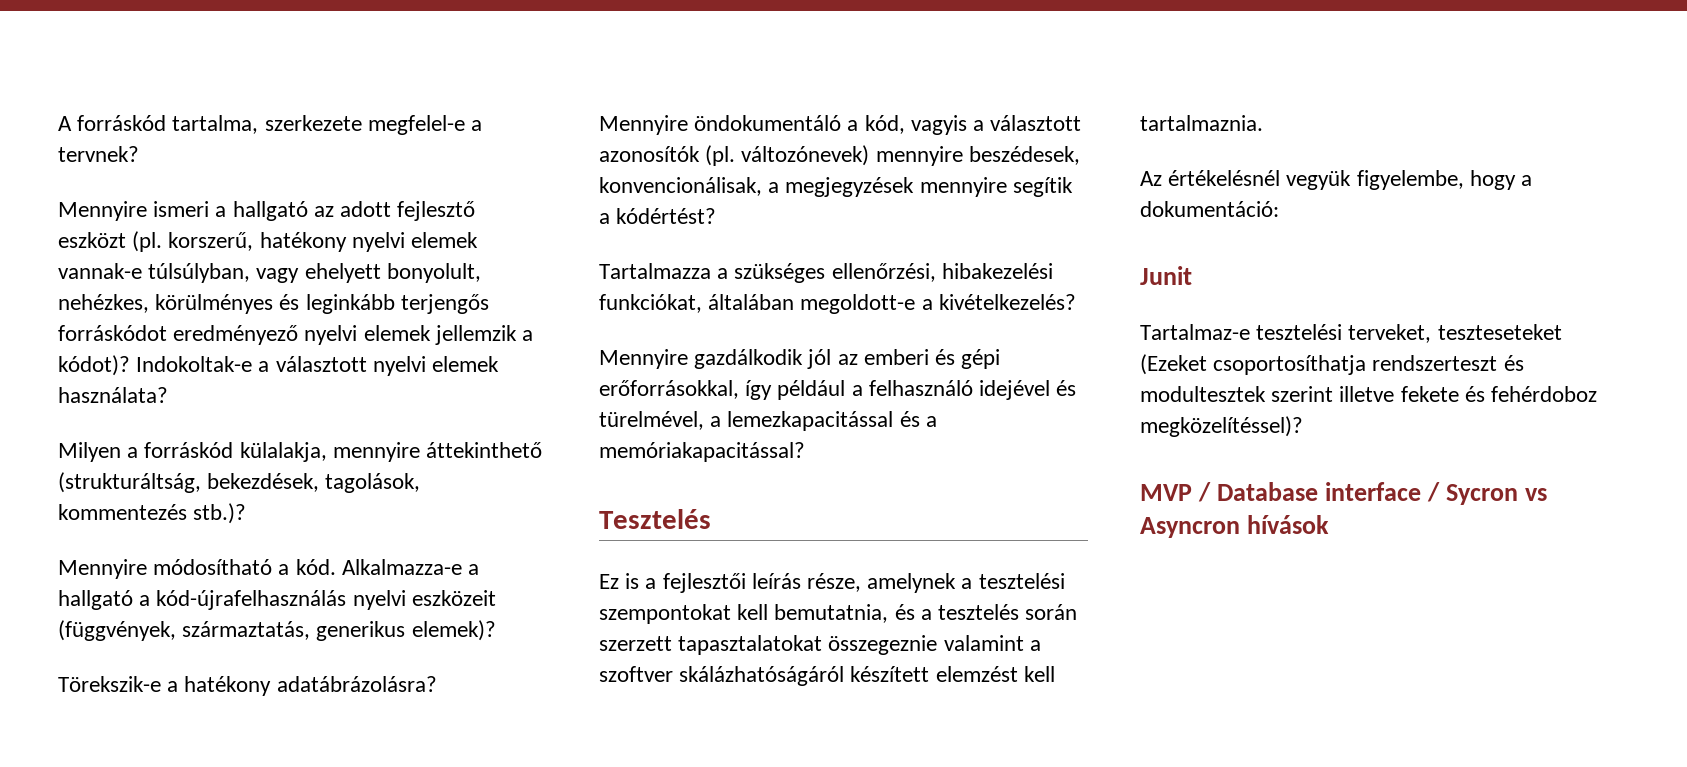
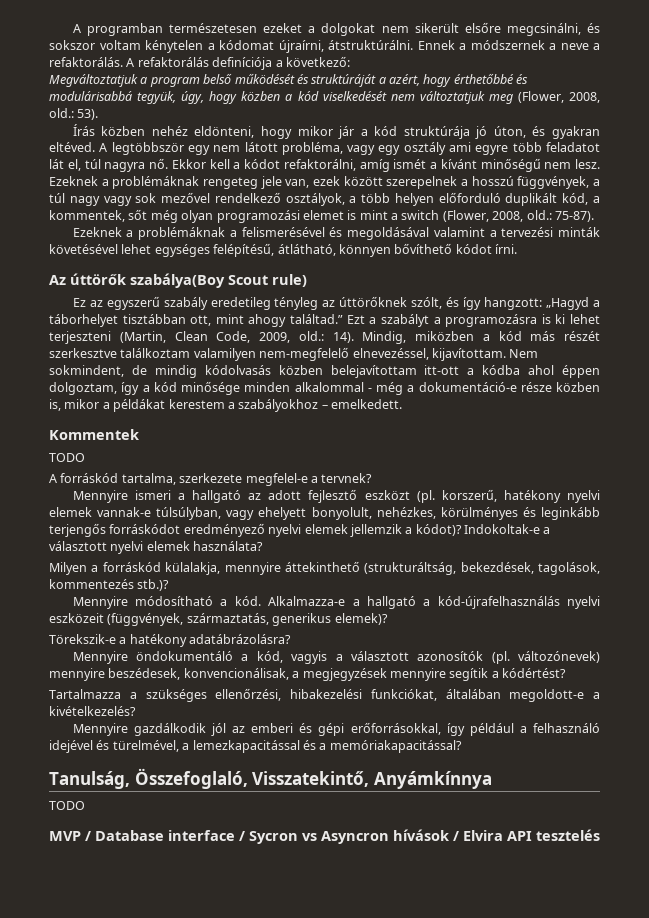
[58,116,72,131] A -> [72,22,600,36] [49,40,600,53] [49,56,350,70] [49,73,529,87] [49,91,600,104] [49,108,99,120] [72,124,600,139] [49,142,601,155] [49,158,600,172] [49,176,600,189] [49,192,600,206] [49,209,594,223] [72,227,600,240] [49,243,517,257] [49,273,307,288] [72,296,600,310] [49,314,601,327] [49,331,600,344] [49,347,539,361] [49,365,600,378] [49,381,600,395] [49,399,402,412] [49,429,139,440] [49,453,85,462] [49,474,57,483] A programban természetesen ezeket a dolgokat nem sikerült elsőre megcsinálni, és sokszor voltam kénytelen a kódomat újraírni, átstruktúrálni. Ennek a módszernek a neve a refaktorálás. A refaktorálás definíciója a következő: // Megváltoztatjuk a program belső működését és struktúráját a azért, hogy érthetőbbé és modulárisabbá tegyük, úgy, hogy közben a kód viselkedését nem változtatjuk meg (Flower, 2008, old.: 53). // Írás közben nehéz eldönteni, hogy mikor jár a kód struktúrája jó úton, és gyakran eltéved. A legtöbbször egy nem látott probléma, vagy egy osztály ami egyre több feladatot lát el, túl nagyra nő. Ekkor kell a kódot refaktorálni, amíg ismét a kívánt minőségű nem lesz. Ezeknek a problémáknak rengeteg jele van, ezek között szerepelnek a hosszú függvények, a túl nagy vagy sok mezővel rendelkező osztályok, a több helyen előforduló duplikált kód, a kommentek, sőt még olyan programozási elemet is mint a switch (Flower, 2008, old.: 75-87). // Ezeknek a problémáknak a felismerésével és megoldásával valamint a tervezési minták követésével lehet egységes felépítésű, átlátható, könnyen bővíthető kódot írni. // Az úttörők szabálya(Boy Scout rule) // Ez az egyszerű szabály eredetileg tényleg az úttörőknek szólt, és így hangzott: „Hagyd a táborhelyet tisztábban ott, mint ahogy találtad.” Ezt a szabályt a programozásra is ki lehet terjeszteni (Martin, Clean Code, 2009, old.: 14). Mindig, miközben a kód más részét szerkesztve találkoztam valamilyen nem-megfelelő elnevezéssel, kijavítottam. Nem sokmindent, de mindig kódolvasás közben belejavítottam itt-ott a kódba ahol éppen dolgoztam, így a kód minősége minden alkalommal - még a dokumentáció-e része közben is, mikor a példákat kerestem a szabályokhoz – emelkedett. // Kommentek // TODO // A
[599,509,711,529] [599,573,1065,593] [599,604,1078,624] [599,635,1041,655] [599,666,1055,686] [1140,115,1263,131] [1140,170,1533,190] [1140,201,1279,217] [1140,266,1192,285] [1140,324,1562,343] [1140,354,1524,375] [1140,386,1598,402] [1140,416,1303,437] Tesztelés // Ez is a fejlesztői leírás része, amelynek a tesztelési szempontokat kell bemutatnia, és a tesztelés során szerzett tapasztalatokat összegeznie valamint a szoftver skálázhatóságáról készített elemzést kell tartalmaznia. // Az értékelésnél vegyük figyelembe, hogy a dokumentáció: // Junit // Tartalmaz-e tesztelési terveket, teszteseteket (Ezeket csoportosíthatja rendszerteszt és modultesztek szerint illetve fekete és fehérdoboz megközelítéssel)? -> [49,768,492,789] [49,801,85,810] Tanulság, Összefoglaló, Visszatekintő, Anyámkínnya // TODO
(1330, 524) none -> [453,829,600,841] / Elvira API tesztelés

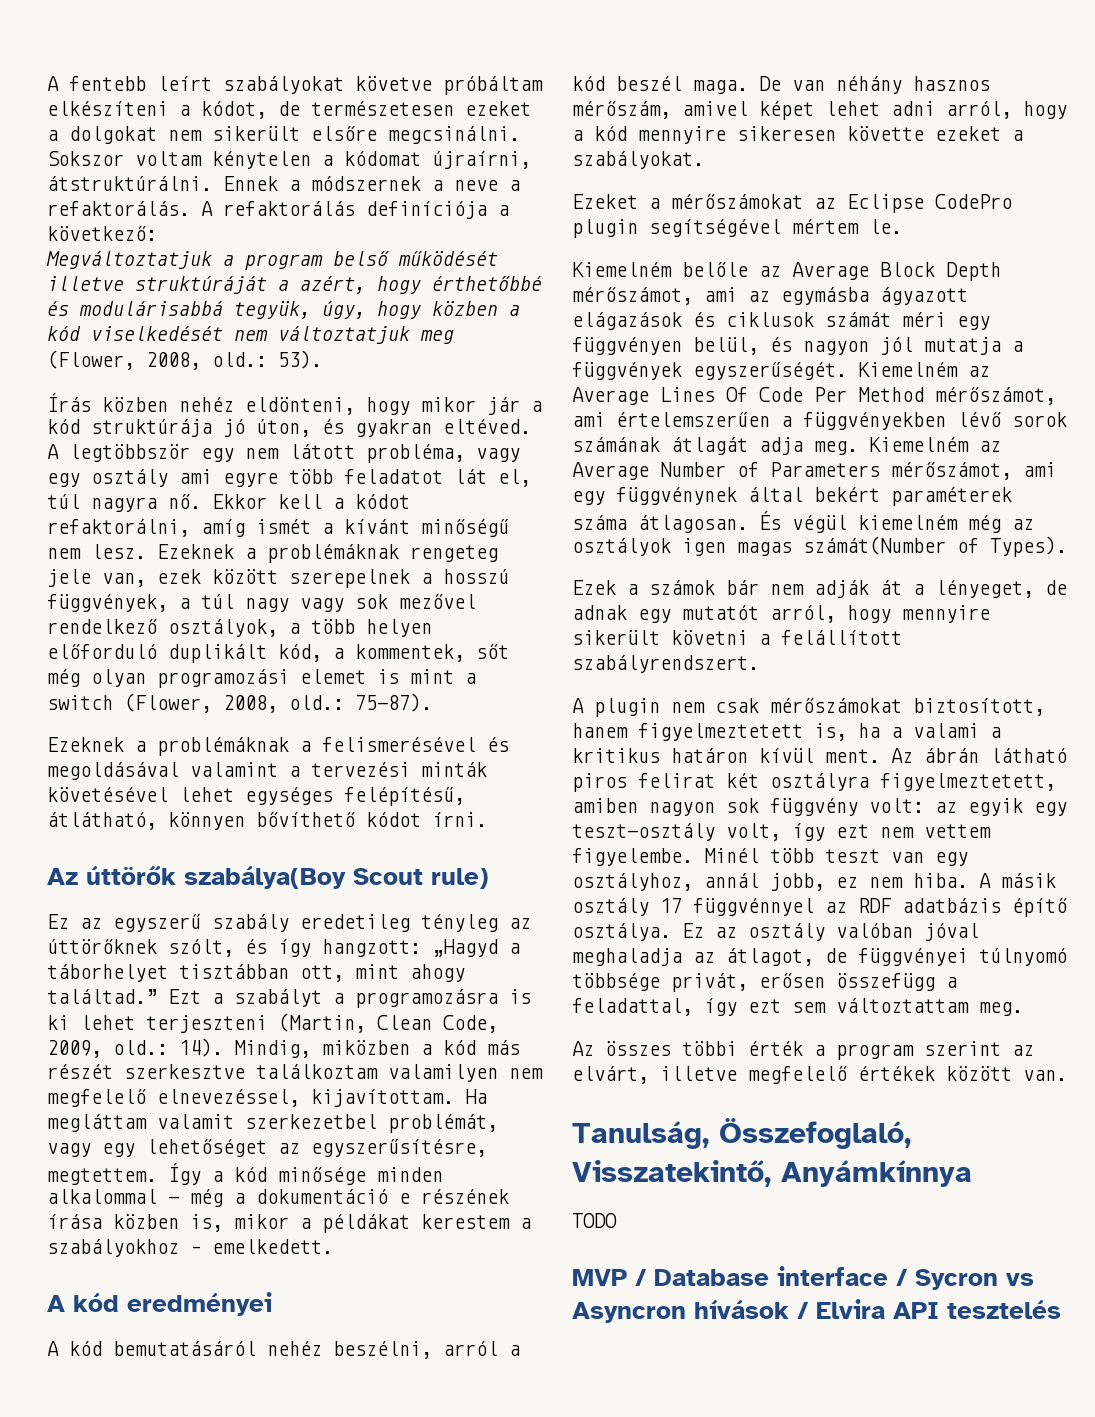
[72,23,163,36] A programban -> [47,76,543,95] [47,101,300,119] A fentebb leírt szabályokat követve próbáltam elkészíteni a kódot, de
[506,23,600,36] [49,40,95,50] megcsinálni, és sokszor -> [388,126,520,144] [47,151,124,166] megcsinálni. Sokszor
[296,74,309,84] és -> [47,276,124,291] illetve
[259,347,539,361] [49,365,600,378] [49,382,140,395] nem-megfelelő elnevezéssel, kijavítottam. Nem sokmindent, de mindig kódolvasás közben belejavítottam itt-ott a kódba ahol éppen dolgoztam, így -> [509,1068,543,1079] [47,1089,487,1107] [47,1114,498,1133] [47,1139,487,1157] [47,1163,201,1185] nem megfelelő elnevezéssel, kijavítottam. Ha megláttam valamit szerkezetbel problémát, vagy egy lehetőséget az egyszerűsítésre, megtettem. Így
[418,382,552,392] dokumentáció-e része -> [256,1189,509,1204] [47,1214,102,1229] dokumentáció e részének írása
[49,429,139,440] [49,453,85,462] [49,473,373,486] [72,489,600,503] [49,507,600,520] [49,523,551,537] [49,541,264,554] [49,561,600,575] [49,579,170,591] [72,596,601,609] [49,613,388,626] [49,634,292,647] [72,651,601,664] [49,668,566,681] [49,688,600,702] [49,706,136,716] [72,722,600,736] [49,740,462,753] Kommentek // TODO // A forráskód tartalma, szerkezete megfelel-e a tervnek? // Mennyire ismeri a hallgató az adott fejlesztő eszközt (pl. korszerű, hatékony nyelvi elemek vannak-e túlsúlyban, vagy ehelyett bonyolult, nehézkes, körülményes és leginkább terjengős forráskódot eredményező nyelvi elemek jellemzik a kódot)? Indokoltak-e a választott nyelvi elemek használata? // Milyen a forráskód külalakja, mennyire áttekinthető (strukturáltság, bekezdések, tagolások, kommentezés stb.)? // Mennyire módosítható a kód. Alkalmazza-e a hallgató a kód-újrafelhasználás nyelvi eszközeit (függvények, származtatás, generikus elemek)? // Törekszik-e a hatékony adatábrázolásra? // Mennyire öndokumentáló a kód, vagyis a választott azonosítók (pl. változónevek) mennyire beszédesek, konvencionálisak, a megjegyzések mennyire segítik a kódértést? // Tartalmazza a szükséges ellenőrzési, hibakezelési funkciókat, általában megoldott-e a kivételkezelés? // Mennyire gazdálkodik jól az emberi és gépi erőforrásokkal, így például a felhasználó idejével és türelmével, a lemezkapacitással és a memóriakapacitással? -> [47,1292,272,1316] [47,1341,520,1359] [572,76,990,94] [572,101,1067,120] [572,126,1023,144] [572,151,704,169] [572,194,1012,213] [572,219,902,238] [572,262,1001,281] [572,287,968,305] [572,312,990,330] [572,337,1023,355] [572,362,990,380] [572,387,1056,405] [572,412,1067,430] [572,437,1001,455] [572,462,1056,480] [572,487,1012,506] [572,511,1034,533] [572,536,1067,557] [572,580,1067,598] [572,605,990,623] [572,630,902,645] [572,655,759,673] [572,698,1045,717] [572,723,1001,741] [572,748,1067,763] [572,773,1056,792] [572,798,1067,816] [572,823,991,841] [572,848,968,866] [572,873,1056,891] [572,898,1067,917] [572,923,979,941] [572,948,1067,966] [572,973,957,992] [572,998,1023,1016] [572,1041,1034,1060] [572,1066,1067,1084] A kód eredményei // A kód bemutatásáról nehéz beszélni, arról a kód beszél maga. De van néhány hasznos mérőszám, amivel képet lehet adni arról, hogy a kód mennyire sikeresen követte ezeket a szabályokat. // Ezeket a mérőszámokat az Eclipse CodePro plugin segítségével mértem le. // Kiemelném belőle az Average Block Depth mérőszámot, ami az egymásba ágyazott elágazások és ciklusok számát méri egy függvényen belül, és nagyon jól mutatja a függvények egyszerűségét. Kiemelném az Average Lines Of Code Per Method mérőszámot, ami értelemszerűen a függvényekben lévő sorok számának átlagát adja meg. Kiemelném az Average Number of Parameters mérőszámot, ami egy függvénynek által bekért paraméterek száma átlagosan. És végül kiemelném még az osztályok igen magas számát(Number of Types). // Ezek a számok bár nem adják át a lényeget, de adnak egy mutatót arról, hogy mennyire sikerült követni a felállított szabályrendszert. // A plugin nem csak mérőszámokat biztosított, hanem figyelmeztetett is, ha a valami a kritikus határon kívül ment. Az ábrán látható piros felirat két osztályra figyelmeztetett, amiben nagyon sok függvény volt: az egyik egy teszt-osztály volt, így ezt nem vettem figyelembe. Minél több teszt van egy osztályhoz, annál jobb, ez nem hiba. A másik osztály 17 függvénnyel az RDF adatbázis építő osztálya. Ez az osztály valóban jóval meghaladja az átlagot, de függvényei túlnyomó többsége privát, erősen összefügg a feladattal, így ezt sem változtattam meg. // Az összes többi érték a program szerint az elvárt, illetve megfelelő értékek között van.

